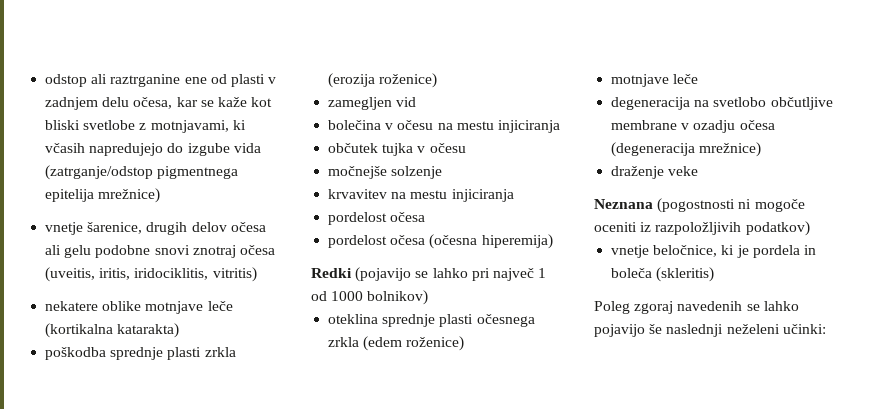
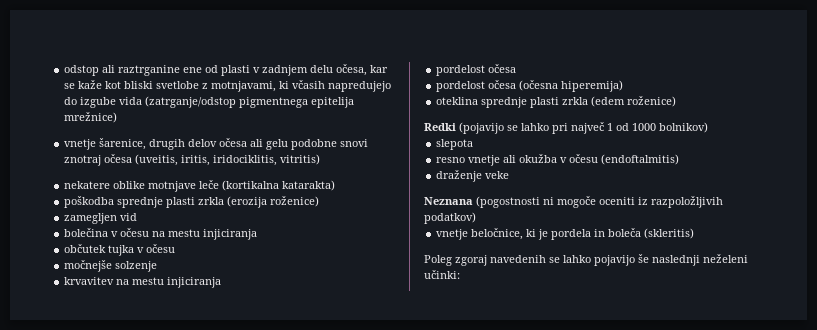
(553, 241) none -> [436,96,677,108] // oteklina sprednje plasti zrkla (edem roženice)
[328,314,535,327] [328,336,465,351] [611,74,699,87] [611,97,833,110] [611,120,775,133] [611,142,762,157] oteklina sprednje plasti očesnega zrkla (edem roženice) // motnjave leče // degeneracija na svetlobo občutljive membrane v ozadju očesa (degeneracija mrežnice) -> [436,139,474,150] [436,154,680,166] slepota // resno vnetje ali okužba v očesu (endoftalmitis)

